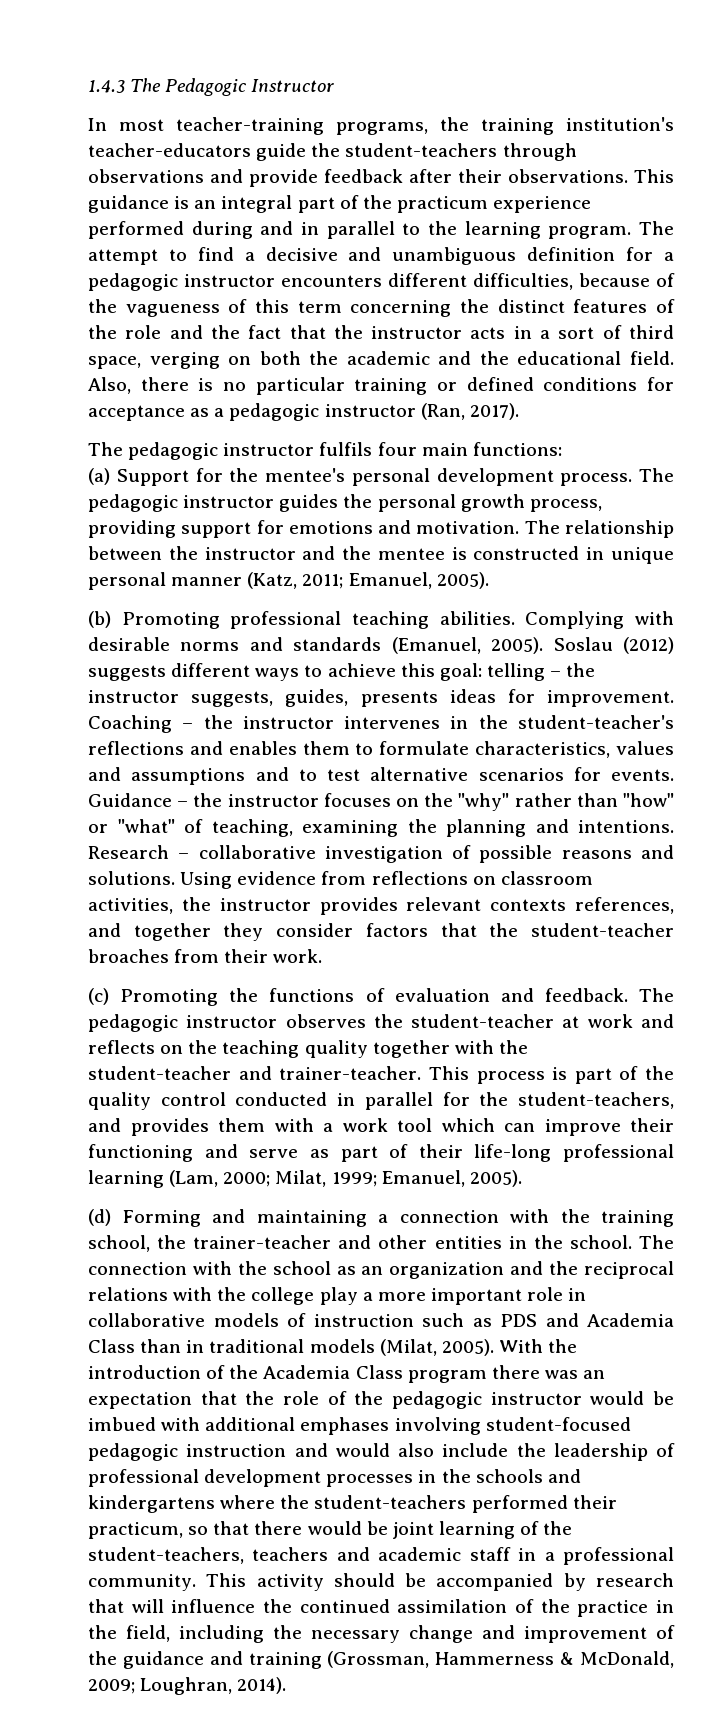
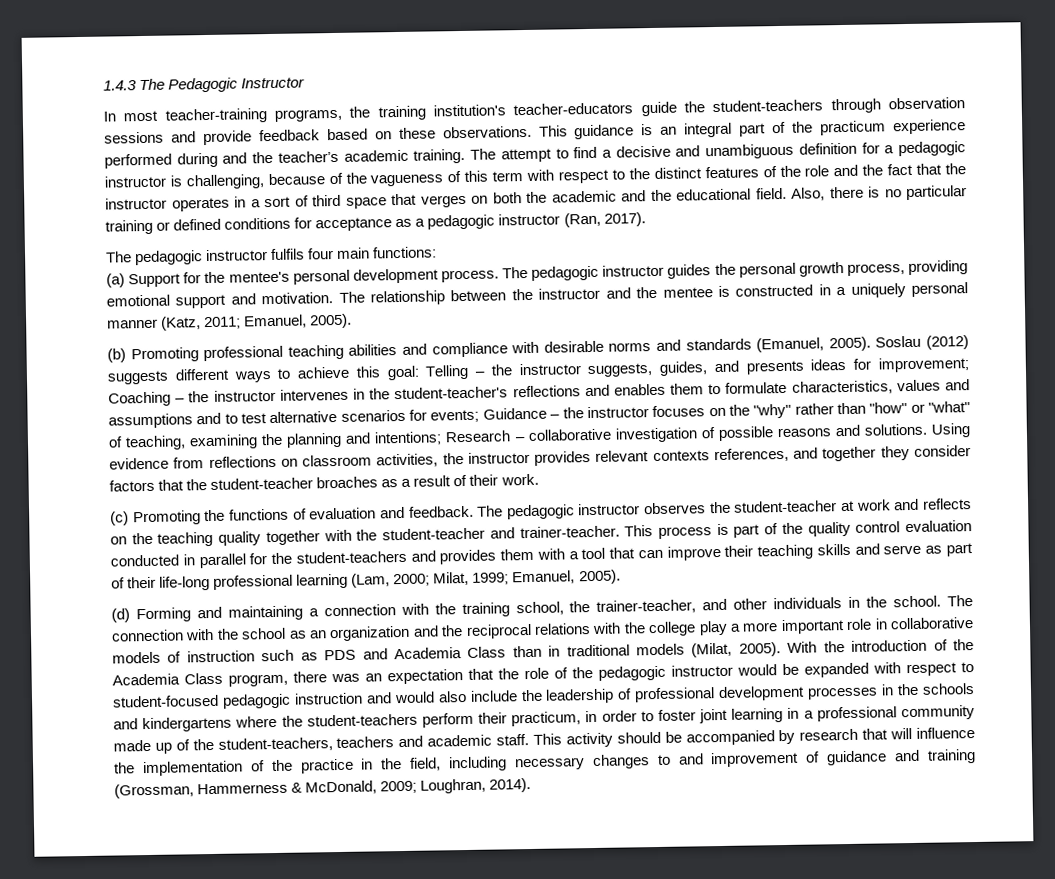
[88,169,204,183] observations -> [888,97,966,110] [104,131,164,144] observation sessions
[409,169,502,183] after their -> [326,127,436,141] based on these
[301,221,632,239] in parallel to the learning program. -> [252,148,466,164] the teacher’s academic training.
[281,273,573,290] encounters different difficulties, -> [169,174,265,190] is challenging,
[350,300,452,317] concerning -> [526,169,625,184] with respect to
[470,327,506,339] acts -> [171,197,230,212] operates
[88,352,220,369] space, verging -> [345,193,467,209] space that verges
[181,520,373,538] support for emotions -> [106,294,227,309] emotional support
[611,547,674,564] unique -> [836,283,906,298] a uniquely
[439,611,625,629] abilities. Complying -> [348,342,508,358] abilities and compliance
[486,663,545,681] telling -> [425,364,470,380] Telling
(349, 698) none -> [713,360,739,373] and
[547,690,675,707] improvement. -> [877,357,969,373] improvement;
[611,769,674,781] events. -> [430,409,480,423] events;
[578,820,674,833] intentions. -> [374,431,443,446] intentions;
[174,949,220,963] from -> [381,474,468,488] as a result of
(226, 1099) none -> [904,520,972,533] evaluation
[518,1092,674,1109] student-teachers, -> [295,550,407,564] student-teachers
[342,1118,495,1132] work tool which -> [581,547,636,560] tool that
[88,1144,193,1162] functioning -> [757,543,851,560] teaching skills
[193,1235,332,1249] trainer-teacher -> [596,599,697,614] trainer-teacher,
[434,1236,502,1249] entities -> [773,597,843,610] individuals
[407,1370,487,1383] program -> [228,673,288,687] program,
[88,1417,481,1435] imbued with additional emphases involving -> [804,662,974,678] expanded with respect to
[471,1495,568,1513] performed -> [421,712,474,728] perform
[188,1521,515,1539] so that there would be joint learning -> [585,705,975,724] [113,739,172,754] in order to foster joint learning in a professional community made up
[469,1547,675,1565] [88,1574,196,1591] staff in a professional community. -> [496,734,530,746] staff.
[299,1599,508,1613] continued assimilation -> [142,760,243,777] implementation
[273,1625,473,1643] the necessary change -> [514,754,671,771] necessary changes to
[88,1651,117,1665] the -> (821, 757) none

